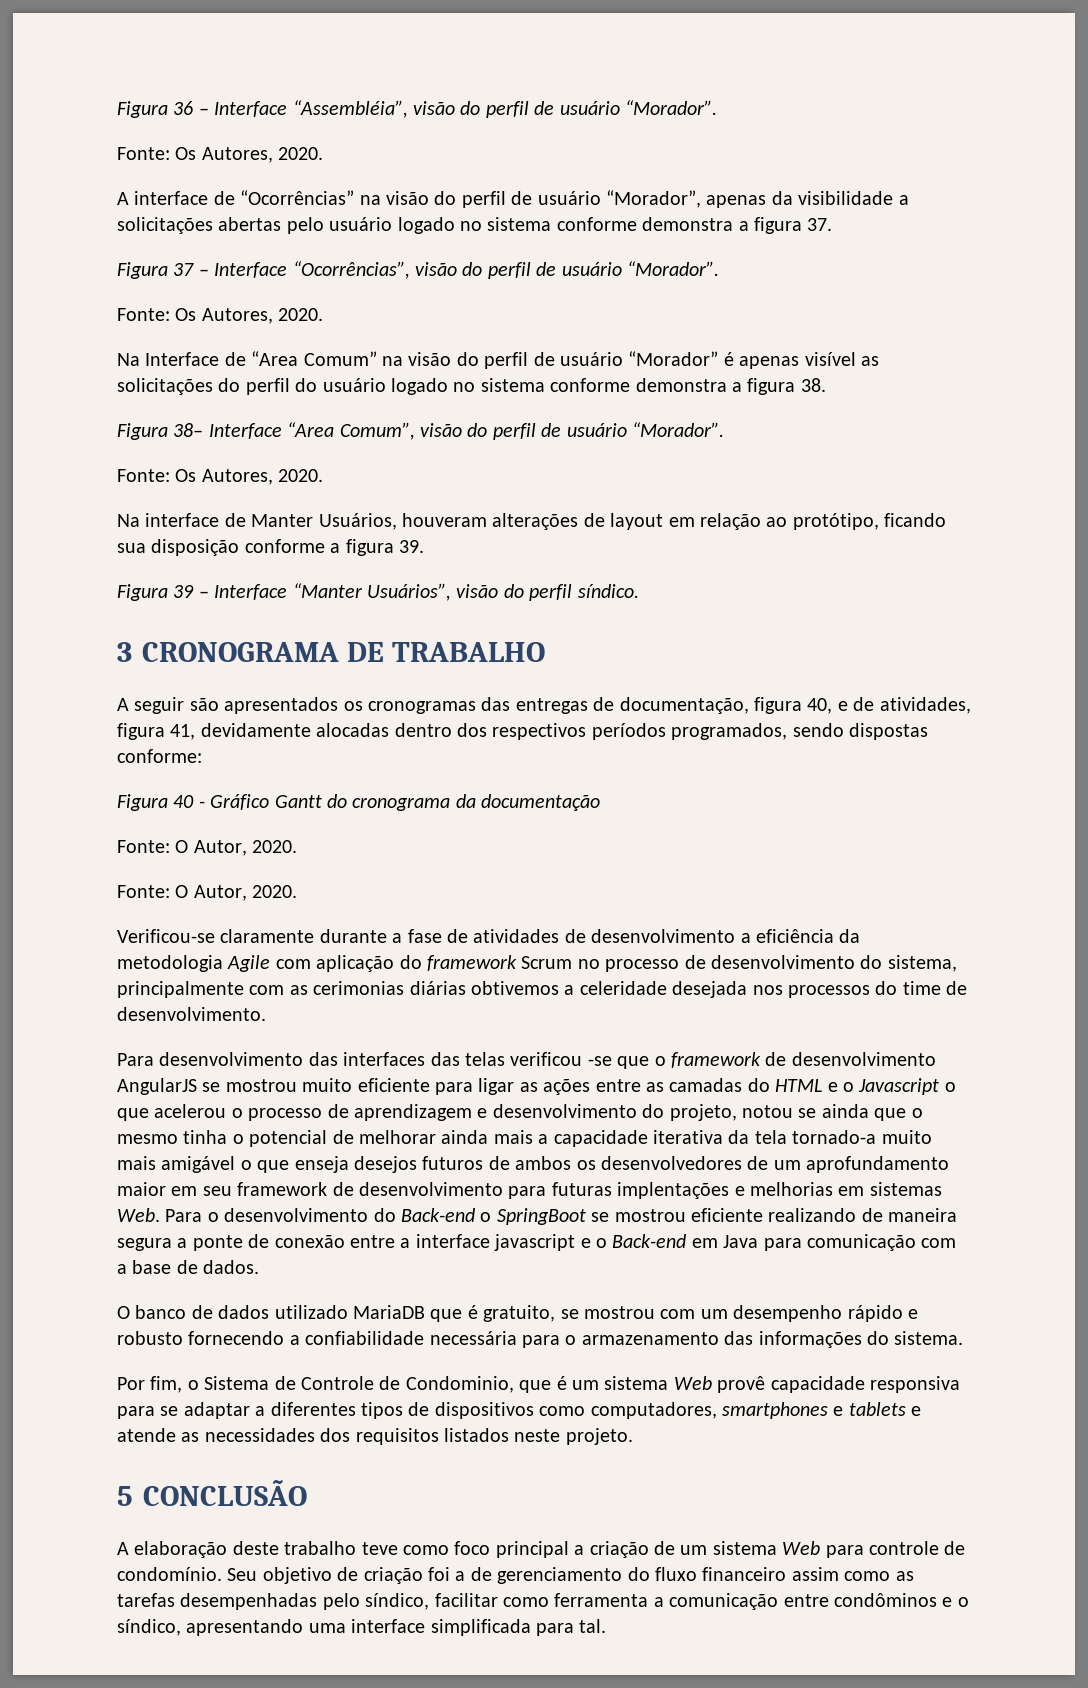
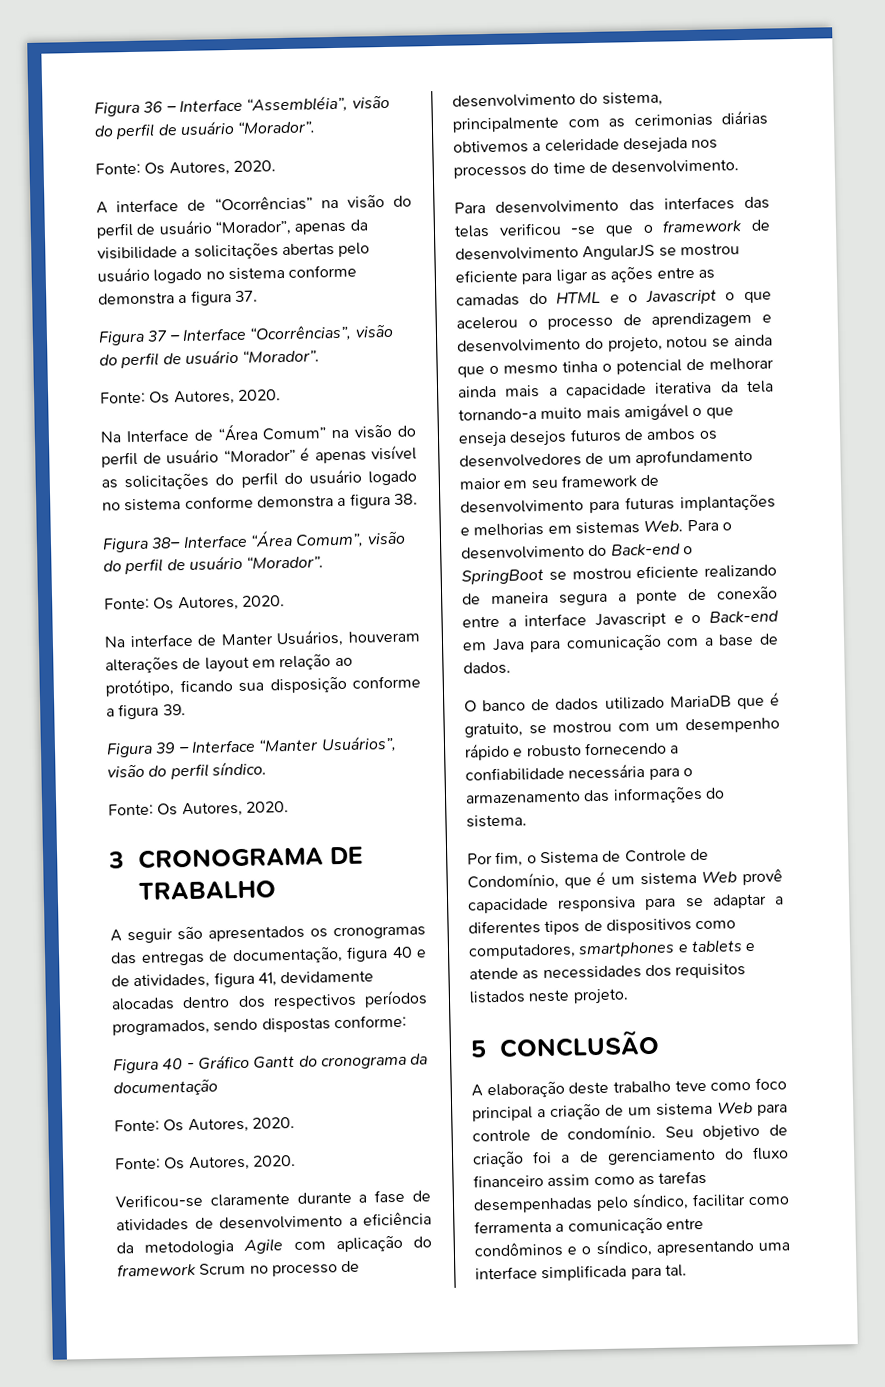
[251,351,299,366] “Area -> [217,423,259,442] “Área
[287,422,335,437] “Area -> [249,529,293,547] “Área
(639, 591) none -> [108,801,289,818] // Fonte: Os Autores, 2020.
[807,698,833,714] 40, -> [391,946,413,959] 40
[175,840,247,856] O Autor, -> [163,1117,249,1134] Os Autores,
[175,885,247,901] O Autor, -> [164,1155,250,1172] Os Autores,
[302,1078,353,1092] muito -> (740, 250) none
[792,1130,877,1144] tornado-a -> [458,408,537,421] tornando-a
[617,1182,730,1199] implentações -> [680,493,776,512] implantações
[494,1234,576,1251] javascript -> [595,612,667,628] Javascript
[405,1376,514,1393] Condominio, -> [467,872,559,891] Condomínio,

